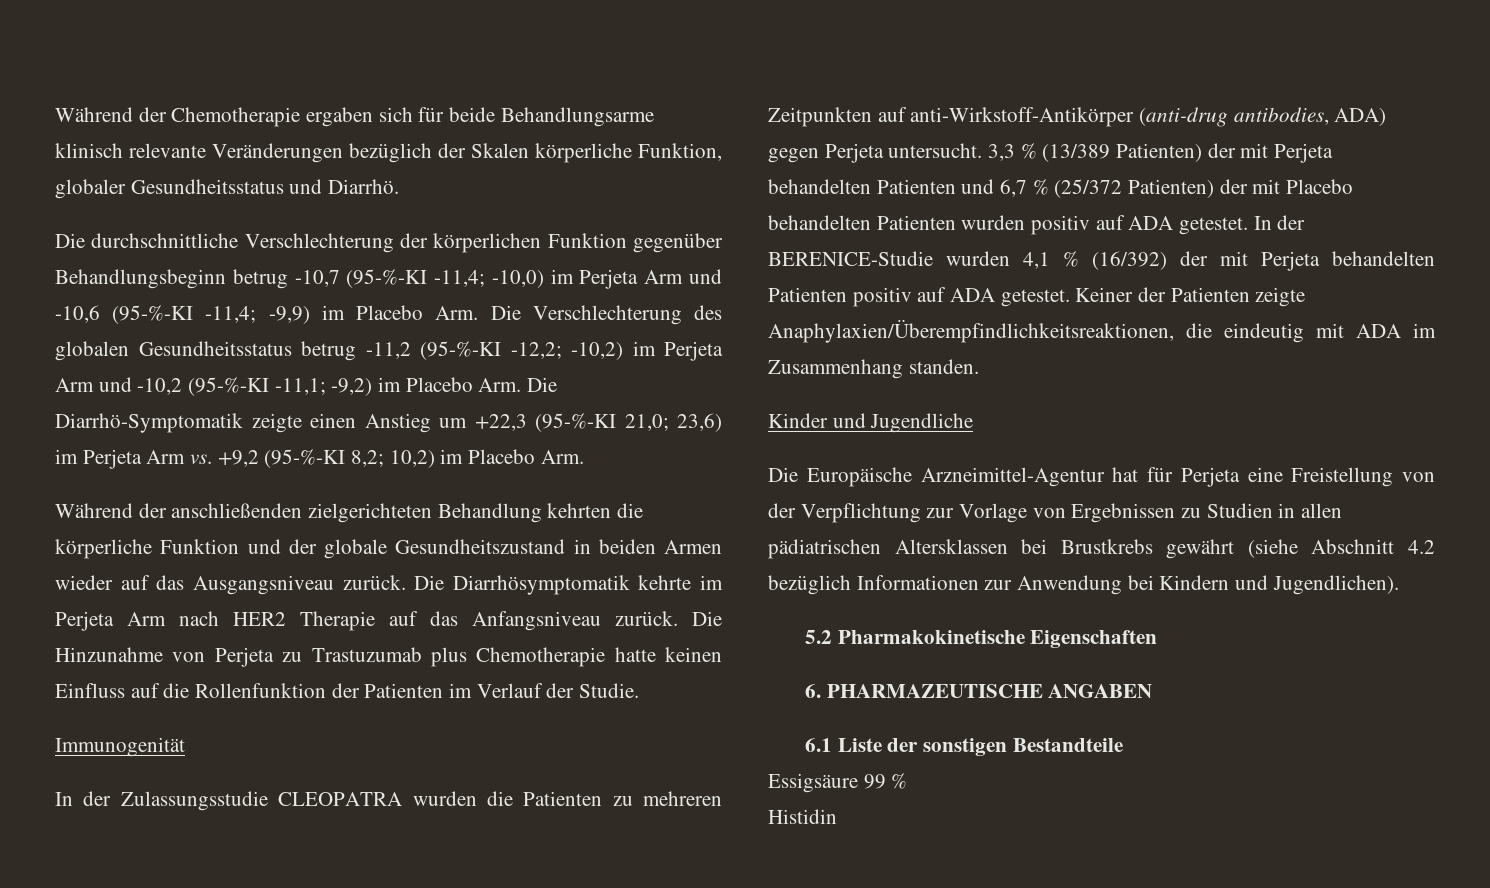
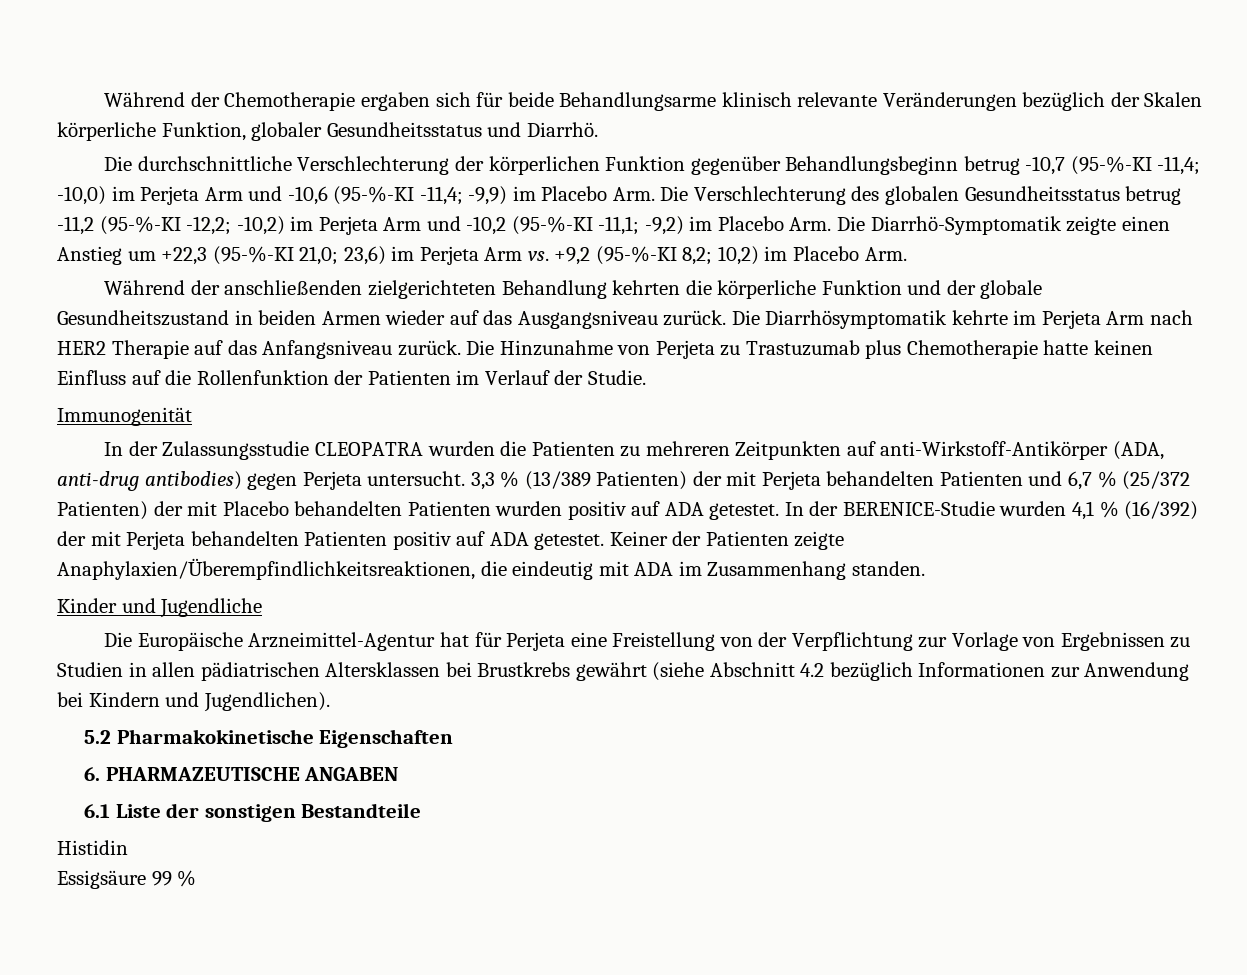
[1139,107,1387,127] (anti-drug antibodies, ADA) -> [1112,441,1164,460] [57,471,242,491] (ADA, anti-drug antibodies)
(1123, 745) none -> [57,840,128,855] // Histidin
[768,809,837,824] // Histidin -> (197, 878) none

